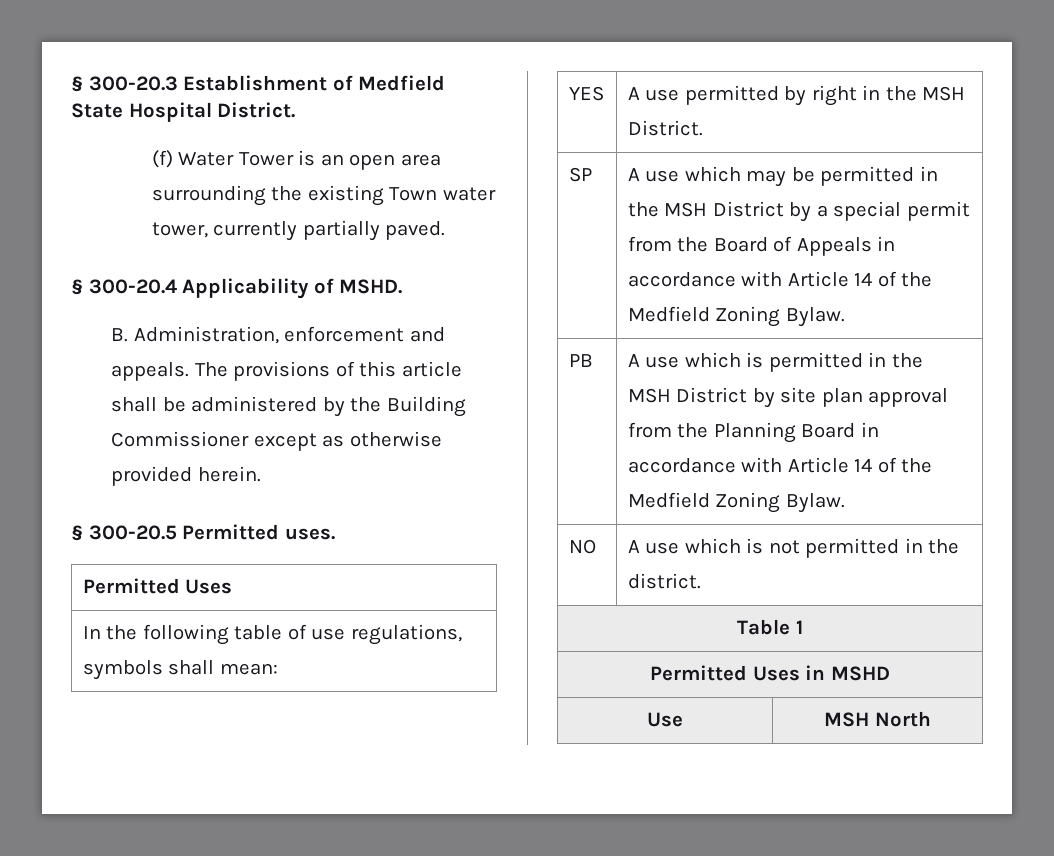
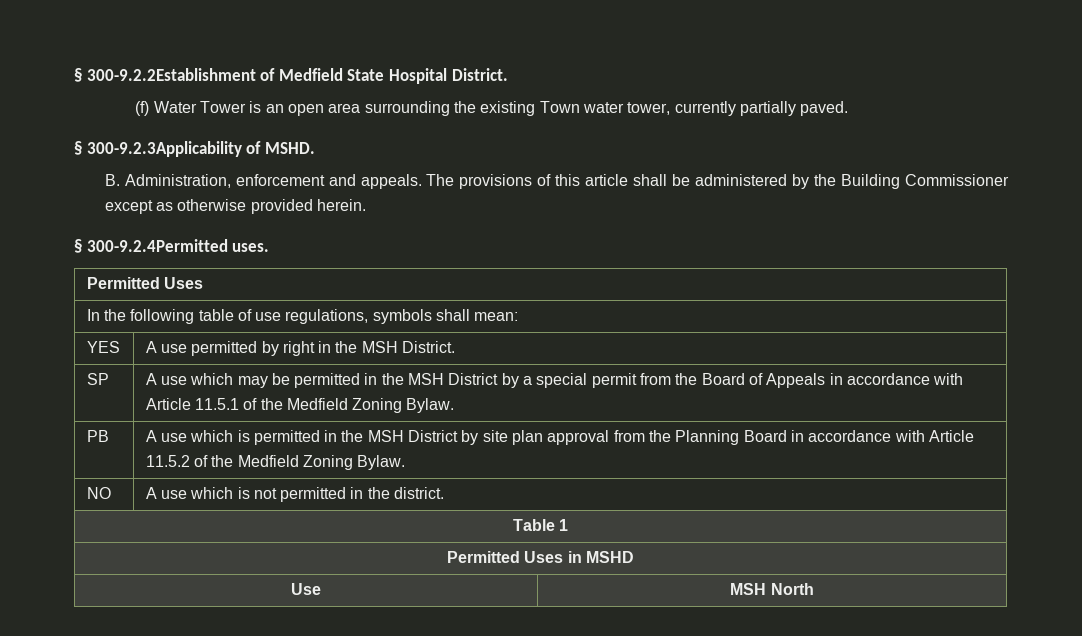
[71,75,328,92] § 300-20.3 Establishment -> [74,68,256,82] § 300-9.2.2Establishment
[88,278,310,299] 300-20.4 Applicability -> [86,141,242,157] 300-9.2.3Applicability
[88,524,280,540] 300-20.5 Permitted -> [86,239,228,252] 300-9.2.4Permitted
[854,272,873,286] 14 -> [194,398,239,410] 11.5.1
[854,458,873,472] 14 -> [145,455,190,467] 11.5.2

